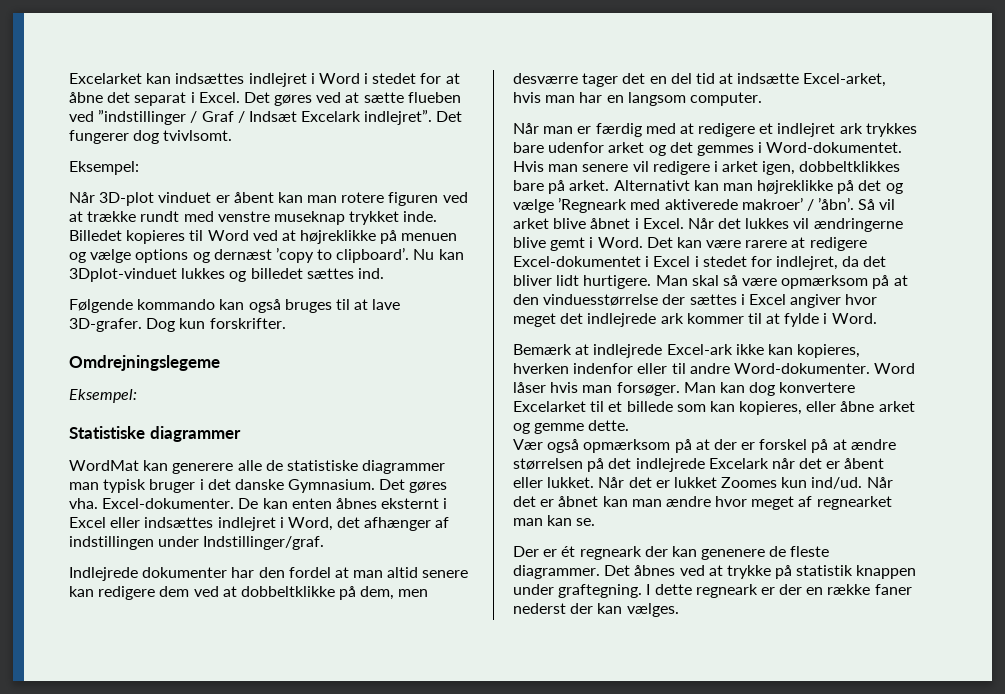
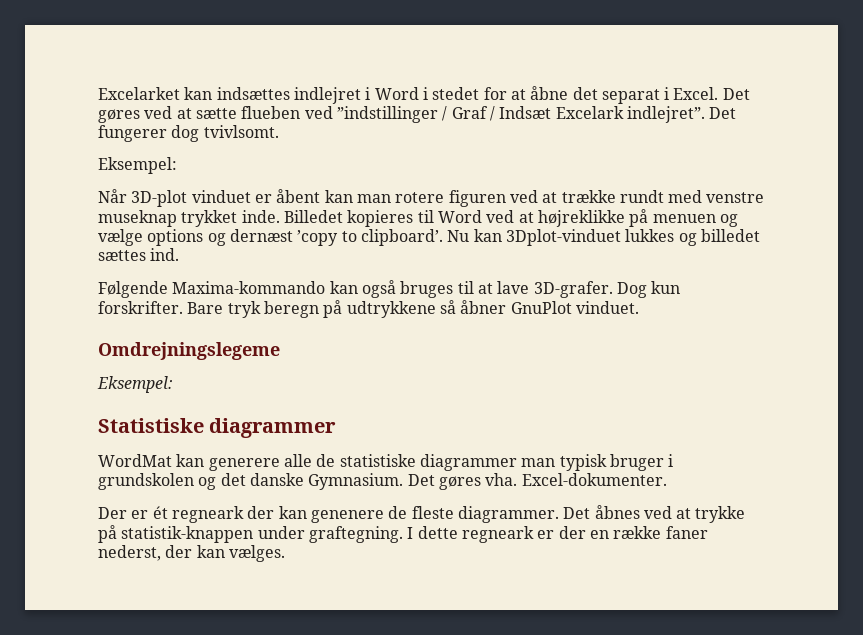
[137,299,216,310] kommando -> [172,281,326,294] Maxima-kommando
(286, 323) none -> [187,300,639,318] Bare tryk beregn på udtrykkene så åbner GnuPlot vinduet.
(204, 484) none -> [98,473,217,490] grundskolen og
[238,498,448,509] [69,517,450,531] [69,536,325,550] [69,567,469,581] [69,586,429,600] [513,73,887,87] [513,92,762,106] [513,123,917,137] [513,142,903,156] [513,161,901,175] [513,180,903,194] [513,197,896,213] [513,218,903,232] [513,237,867,251] [513,256,887,270] [513,275,908,289] [513,294,878,308] [513,313,877,327] [513,344,861,358] [513,363,916,374] [513,382,856,396] [513,401,915,415] [513,420,630,434] [513,439,896,453] [513,458,885,472] [513,477,893,489] [513,496,892,510] [513,515,596,526] De kan enten åbnes eksternt i Excel eller indsættes indlejret i Word, det afhænger af indstillingen under Indstillinger/graf. // Indlejrede dokumenter har den fordel at man altid senere kan redigere dem ved at dobbeltklikke på dem, men desværre tager det en del tid at indsætte Excel-arket, hvis man har en langsom computer. // Når man er færdig med at redigere et indlejret ark trykkes bare udenfor arket og det gemmes i Word-dokumentet. Hvis man senere vil redigere i arket igen, dobbeltklikkes bare på arket. Alternativt kan man højreklikke på det og vælge ’Regneark med aktiverede makroer’ / ’åbn’. Så vil arket blive åbnet i Excel. Når det lukkes vil ændringerne blive gemt i Word. Det kan være rarere at redigere Excel-dokumentet i Excel i stedet for indlejret, da det bliver lidt hurtigere. Man skal så være opmærksom på at den vinduesstørrelse der sættes i Excel angiver hvor meget det indlejrede ark kommer til at fylde i Word. // Bemærk at indlejrede Excel-ark ikke kan kopieres, hverken indenfor eller til andre Word-dokumenter. Word låser hvis man forsøger. Man kan dog konvertere Excelarket til et billede som kan kopieres, eller åbne arket og gemme dette. // Vær også opmærksom på at der er forskel på at ændre størrelsen på det indlejrede Excelark når det er åbent eller lukket. Når det er lukket Zoomes kun ind/ud. Når det er åbnet kan man ændre hvor meget af regnearket man kan se. -> (667, 479) none
[796,565,917,579] statistik knappen -> [121,526,254,543] statistik-knappen
[513,603,566,614] nederst -> [98,545,161,561] nederst,

